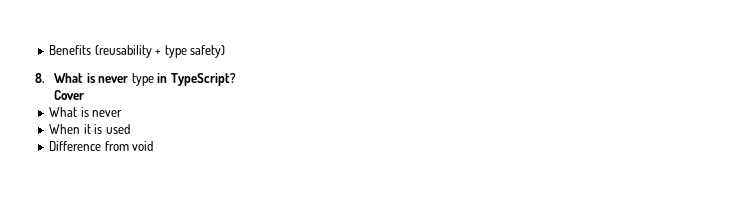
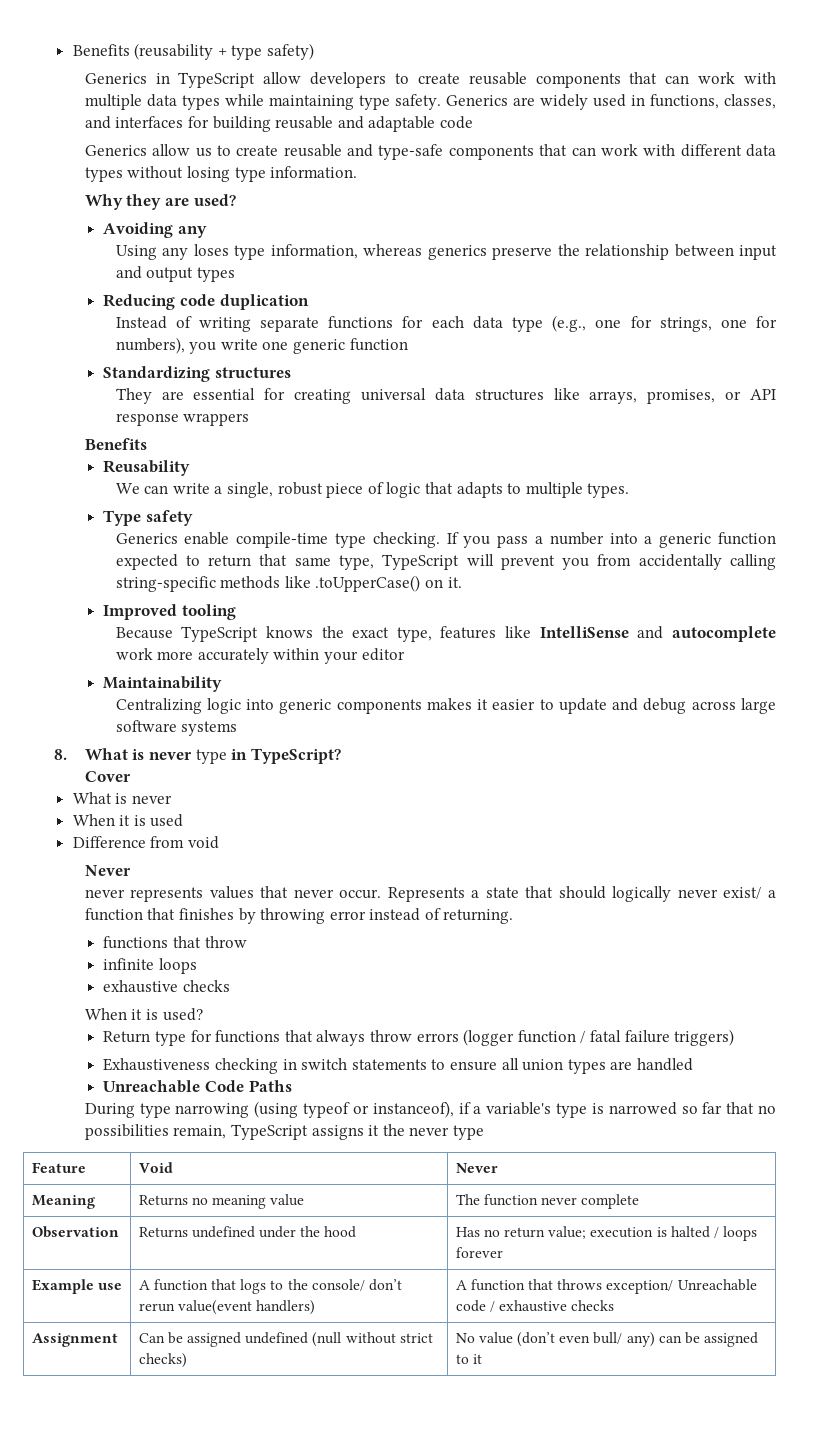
(226, 51) none -> [84,72,777,88] [84,94,776,110] [84,116,473,132] [84,144,776,160] [84,166,358,182] [84,194,236,210] [103,222,208,238] [115,244,777,260] [115,266,235,282] [103,294,309,310] [115,315,778,332] [115,337,408,354] [103,366,292,382] [115,388,776,404] [115,413,250,426] [84,438,147,450] [103,460,191,476] [115,482,630,498] [103,510,194,526] [115,532,776,548] [115,554,776,570] [115,575,462,592] [103,604,237,620] [115,626,777,642] [115,648,405,664] [103,676,223,692] [115,698,776,714] [115,720,238,736] // Generics in TypeScript allow developers to create reusable components that can work with multiple data types while maintaining type safety. Generics are widely used in functions, classes, and interfaces for building reusable and adaptable code // Generics allow us to create reusable and type-safe components that can work with different data types without losing type information. // Why they are used? // Avoiding any // Using any loses type information, whereas generics preserve the relationship between input and output types // Reducing code duplication // Instead of writing separate functions for each data type (e.g., one for strings, one for numbers), you write one generic function // Standardizing structures // They are essential for creating universal data structures like arrays, promises, or API response wrappers // Benefits // Reusability // We can write a single, robust piece of logic that adapts to multiple types. // Type safety // Generics enable compile-time type checking. If you pass a number into a generic function expected to return that same type, TypeScript will prevent you from accidentally calling string-specific methods like .toUpperCase() on it. // Improved tooling // Because TypeScript knows the exact type, features like IntelliSense and autocomplete work more accurately within your editor // Maintainability // Centralizing logic into generic components makes it easier to update and debug across large software systems
(154, 146) none -> [84,865,131,876] [84,886,776,902] [84,908,514,924] [103,936,247,949] [103,958,198,974] [103,980,231,993] [84,1008,203,1021] [103,1029,735,1046] [103,1058,693,1074] [103,1080,292,1093] [84,1101,776,1118] [84,1124,484,1140] [31,1162,86,1173] [138,1162,173,1173] [455,1163,498,1173] [31,1195,95,1209] [138,1194,305,1209] [455,1194,640,1209] [31,1226,119,1238] [138,1226,357,1238] [455,1226,758,1241] [455,1247,503,1258] [31,1279,122,1294] [138,1279,402,1294] [138,1300,316,1315] [455,1279,757,1294] [455,1300,615,1312] [31,1333,118,1347] [138,1332,433,1347] [138,1353,187,1368] [455,1332,759,1347] [455,1354,482,1364] // Never // never represents values that never occur. Represents a state that should logically never exist/ a function that finishes by throwing error instead of returning. // functions that throw // infinite loops // exhaustive checks // When it is used? // Return type for functions that always throw errors (logger function / fatal failure triggers) // Exhaustiveness checking in switch statements to ensure all union types are handled // Unreachable Code Paths // During type narrowing (using typeof or instanceof), if a variable's type is narrowed so far that no possibilities remain, TypeScript assigns it the never type // Feature | Void | Never // Meaning | Returns no meaning value | The function never complete // Observation | Returns undefined under the hood | Has no return value; execution is halted / loops forever // Example use | A function that logs to the console/ don’t rerun value(event handlers) | A function that throws exception/ Unreachable code / exhaustive checks // Assignment | Can be assigned undefined (null without strict checks) | No value (don’t even bull/ any) can be assigned to it

